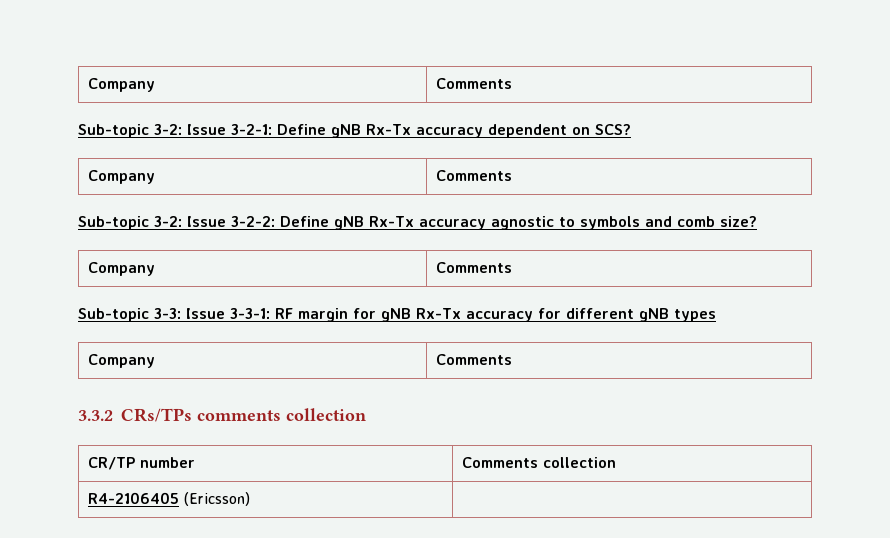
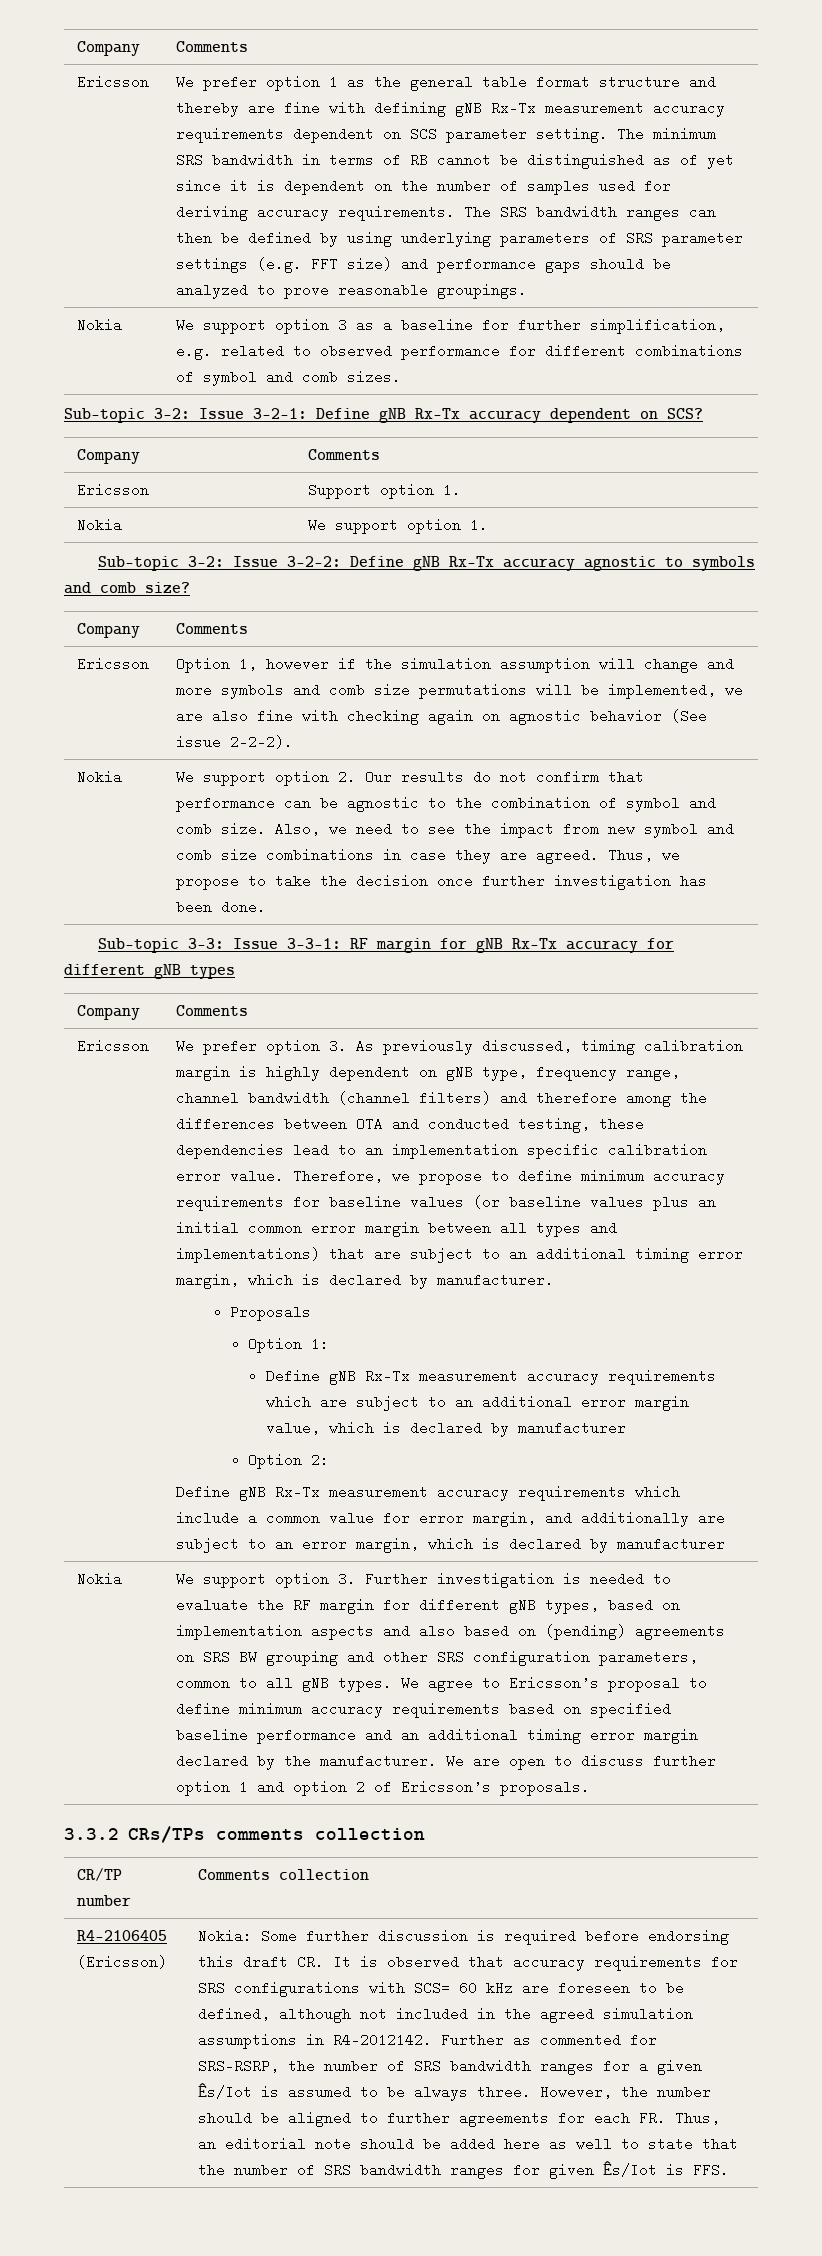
[88,78,156,92] [436,78,513,89] Company | Comments -> [77,41,141,56] [176,41,249,52] [77,75,150,89] [176,75,717,91] [176,101,726,117] [176,127,717,143] [176,153,735,169] [176,179,672,195] [176,205,717,221] [176,231,744,247] [176,257,672,273] [176,283,528,299] [77,318,123,332] [176,318,726,334] [176,344,744,360] [176,370,402,386] Company | Comments // Ericsson | We prefer option 1 as the general table format structure and thereby are fine with defining gNB Rx-Tx measurement accuracy requirements dependent on SCS parameter setting. The minimum SRS bandwidth in terms of RB cannot be distinguished as of yet since it is dependent on the number of samples used for deriving accuracy requirements. The SRS bandwidth ranges can then be defined by using underlying parameters of SRS parameter settings (e.g. FFT size) and performance gaps should be analyzed to prove reasonable groupings. // Nokia | We support option 3 as a baseline for further simplification, e.g. related to observed performance for different combinations of symbol and comb sizes.
(513, 175) none -> [77,483,150,497] [308,483,462,499] [77,518,123,532] [308,518,489,534] // Ericsson | Support option 1. // Nokia | We support option 1.
(513, 267) none -> [77,657,150,671] [176,657,735,673] [176,683,744,699] [176,709,708,725] [176,735,294,749] [77,770,123,784] [176,770,645,786] [176,796,717,812] [176,822,735,838] [176,848,681,864] [176,874,708,890] [176,900,267,914] // Ericsson | Option 1, however if the simulation assumption will change and more symbols and comb size permutations will be implemented, we are also fine with checking again on agnostic behavior (See issue 2-2-2). // Nokia | We support option 2. Our results do not confirm that performance can be agnostic to the combination of symbol and comb size. Also, we need to see the impact from new symbol and comb size combinations in case they are agreed. Thus, we propose to take the decision once further investigation has been done.
(513, 359) none -> [77,1039,150,1053] [176,1039,744,1055] [176,1065,681,1081] [176,1091,708,1107] [176,1117,645,1133] [176,1143,708,1159] [176,1169,726,1185] [176,1195,717,1211] [176,1221,618,1237] [176,1247,744,1263] [176,1273,555,1289] [230,1305,312,1321] [248,1337,330,1353] [265,1369,716,1385] [265,1395,689,1411] [265,1421,626,1437] [248,1453,330,1469] [176,1485,681,1501] [176,1511,726,1527] [176,1537,726,1553] [77,1572,123,1586] [176,1572,672,1588] [176,1598,681,1614] [176,1624,726,1640] [176,1650,699,1666] [176,1676,708,1692] [176,1702,672,1718] [176,1728,699,1744] [176,1754,717,1770] [176,1780,591,1796] // Ericsson | We prefer option 3. As previously discussed, timing calibration margin is highly dependent on gNB type, frequency range, channel bandwidth (channel filters) and therefore among the differences between OTA and conducted testing, these dependencies lead to an implementation specific calibration error value. Therefore, we propose to define minimum accuracy requirements for baseline values (or baseline values plus an initial common error margin between all types and implementations) that are subject to an additional timing error margin, which is declared by manufacturer. // Proposals // Option 1: // Define gNB Rx-Tx measurement accuracy requirements which are subject to an additional error margin value, which is declared by manufacturer // Option 2: // Define gNB Rx-Tx measurement accuracy requirements which include a common value for error margin, and additionally are subject to an error margin, which is declared by manufacturer // Nokia | We support option 3. Further investigation is needed to evaluate the RF margin for different gNB types, based on implementation aspects and also based on (pending) agreements on SRS BW grouping and other SRS configuration parameters, common to all gNB types. We agree to Ericsson’s proposal to define minimum accuracy requirements based on specified baseline performance and an additional timing error margin declared by the manufacturer. We are open to discuss further option 1 and option 2 of Ericsson’s proposals.
(251, 499) none -> [198,1929,730,1945] [198,1955,739,1971] [198,1981,685,1997] [198,2007,694,2023] [198,2033,658,2049] [198,2059,703,2075] [198,2082,712,2101] [198,2111,721,2127] [198,2137,739,2151] [198,2160,730,2179] Nokia: Some further discussion is required before endorsing this draft CR. It is observed that accuracy requirements for SRS configurations with SCS= 60 kHz are foreseen to be defined, although not included in the agreed simulation assumptions in R4-2012142. Further as commented for SRS-RSRP, the number of SRS bandwidth ranges for a given Ês/Iot is assumed to be always three. However, the number should be aligned to further agreements for each FR. Thus, an editorial note should be added here as well to state that the number of SRS bandwidth ranges for given Ês/Iot is FFS.

